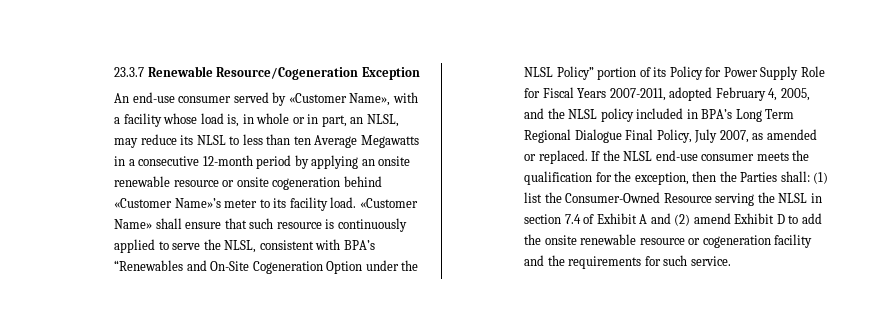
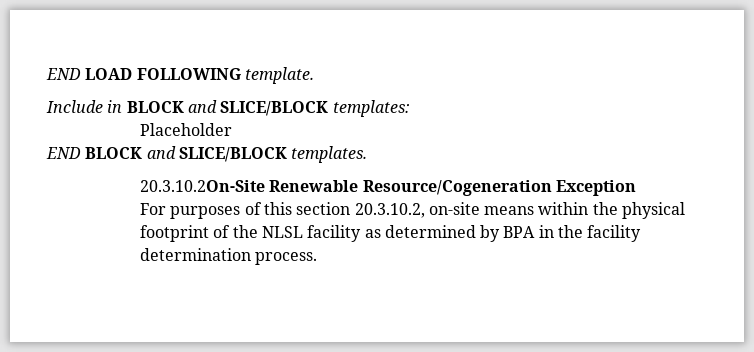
[114,66,420,80] [114,92,418,106] [114,113,399,127] [114,134,419,148] [114,155,411,169] [114,176,382,190] [114,197,418,211] [114,218,407,232] [114,239,375,253] [114,260,419,274] [524,66,825,80] [524,87,810,101] [524,108,795,122] [524,129,817,143] [524,150,810,164] [524,171,829,185] [524,192,822,206] [524,213,822,226] [524,234,813,248] [524,255,731,269] 23.3.7 Renewable Resource/Cogeneration Exception // An end-use consumer served by «Customer Name», with a facility whose load is, in whole or in part, an NLSL, may reduce its NLSL to less than ten Average Megawatts in a consecutive 12-month period by applying an onsite renewable resource or onsite cogeneration behind «Customer Name»’s meter to its facility load. «Customer Name» shall ensure that such resource is continuously applied to serve the NLSL, consistent with BPA’s “Renewables and On-Site Cogeneration Option under the NLSL Policy” portion of its Policy for Power Supply Role for Fiscal Years 2007-2011, adopted February 4, 2005, and the NLSL policy included in BPA’s Long Term Regional Dialogue Final Policy, July 2007, as amended or replaced. If the NLSL end-use consumer meets the qualification for the exception, then the Parties shall: (1) list the Consumer-Owned Resource serving the NLSL in section 7.4 of Exhibit A and (2) amend Exhibit D to add the onsite renewable resource or cogeneration facility and the requirements for such service. -> [46,67,314,84] [46,100,410,117] [139,123,232,136] [46,146,368,163] [139,180,636,196] [139,202,686,219] [139,225,642,242] [139,248,318,265] END LOAD FOLLOWING template. // Include in BLOCK and SLICE/BLOCK templates: // Placeholder // END BLOCK and SLICE/BLOCK templates. // 20.3.10.2On-Site Renewable Resource/Cogeneration Exception // For purposes of this section 20.3.10.2, on-site means within the physical footprint of the NLSL facility as determined by BPA in the facility determination process.

